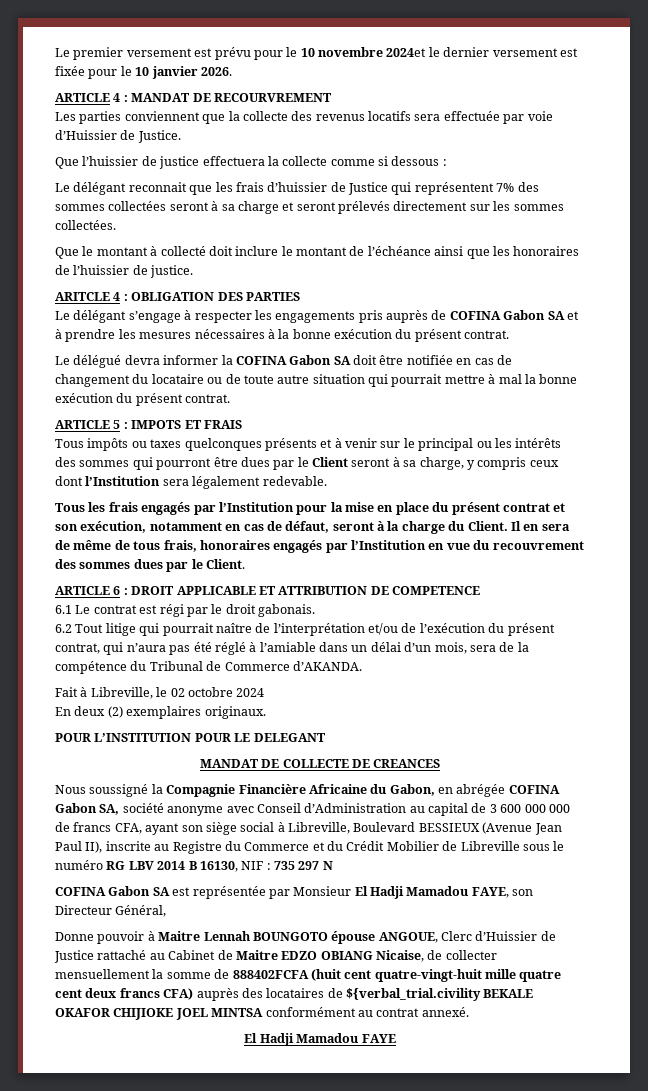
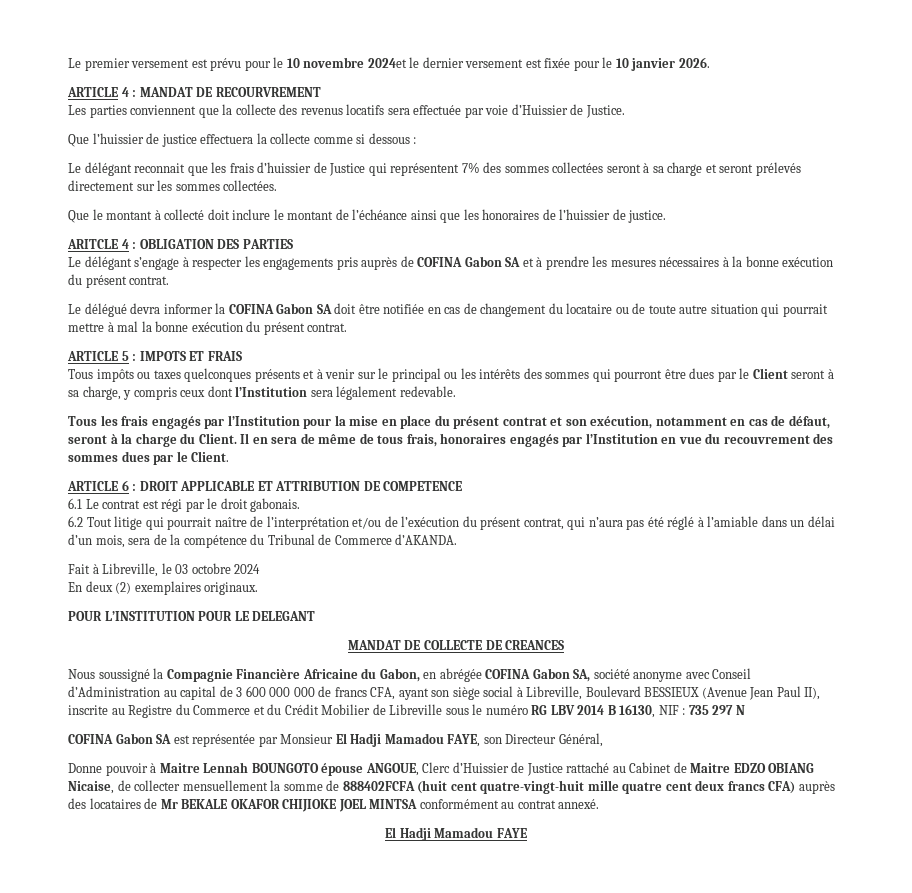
[170,688,185,697] 02 -> [175,564,189,574] 03
[346,988,481,1001] ${verbal_trial.civility -> [160,799,178,809] Mr

